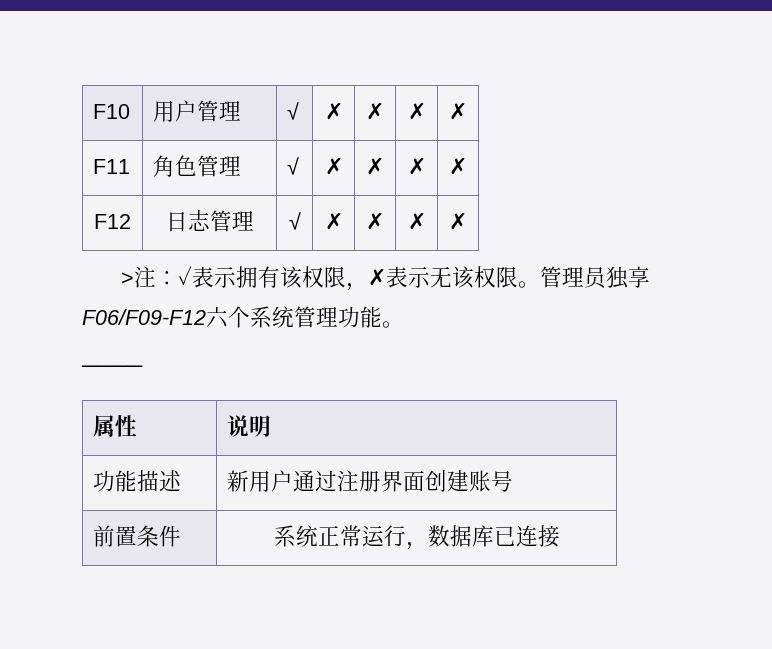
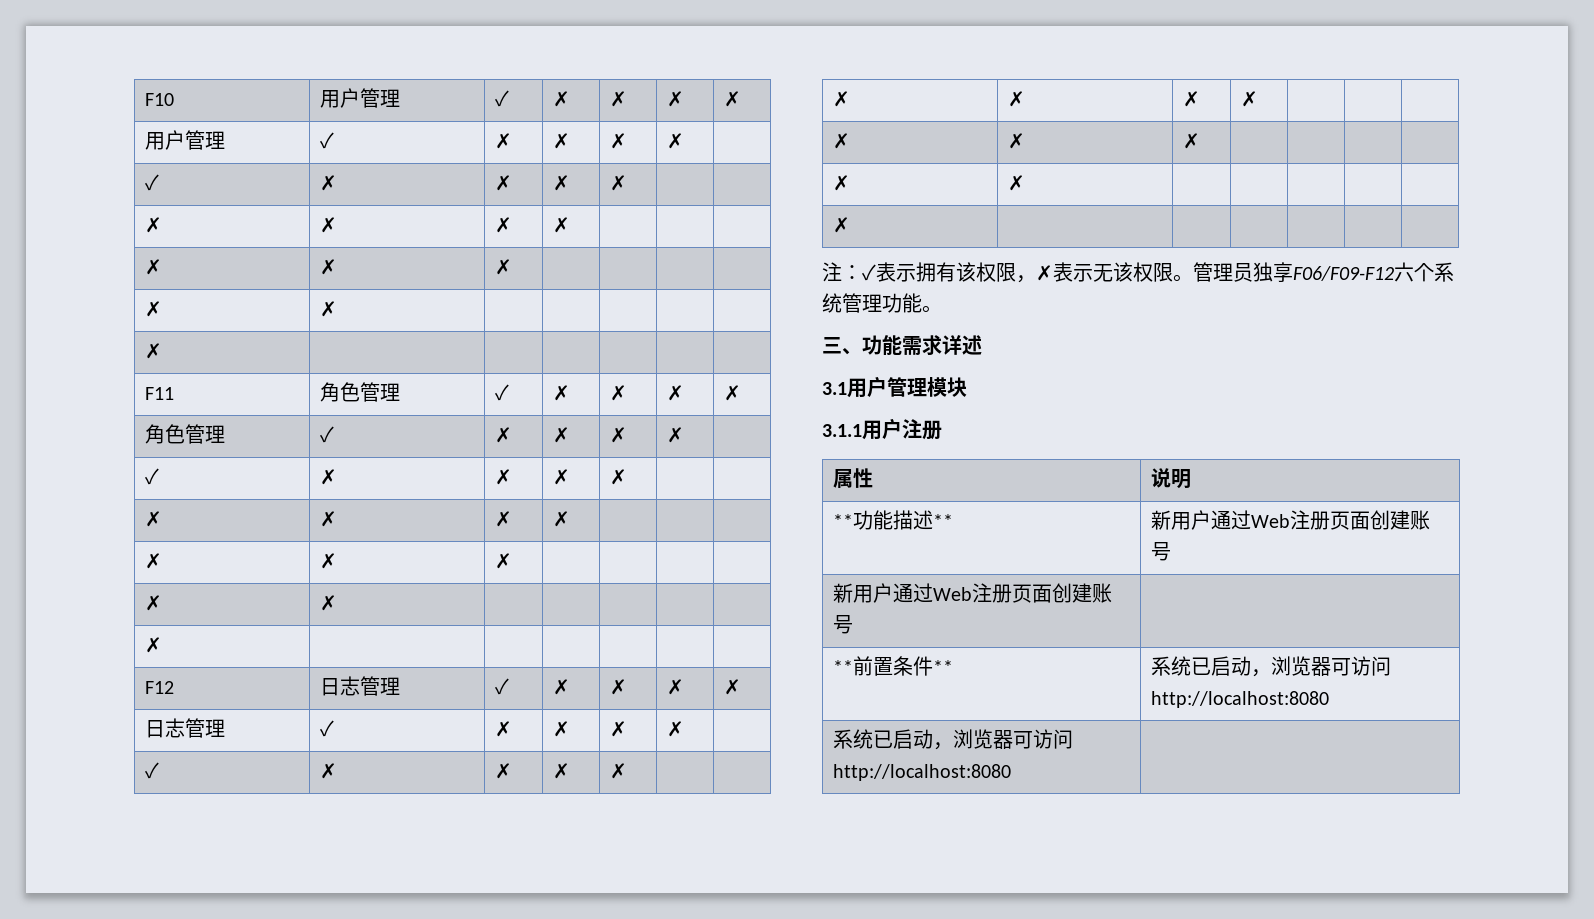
[287,102,300,120] [324,102,343,120] [366,102,384,120] [407,102,426,120] [449,102,467,120] √ | ✗ | ✗ | ✗ | ✗ -> [495,90,510,107] [553,91,571,107] [610,91,628,107] [667,91,685,107] [724,91,742,107] [145,130,226,150] [320,132,335,149] [495,133,513,149] [553,133,571,149] [610,133,628,149] [667,133,685,149] [145,174,160,191] [320,175,338,191] [495,175,513,191] [553,175,571,191] [610,175,628,191] [145,217,163,233] [320,217,338,233] [495,217,513,233] [553,217,571,233] [145,259,163,275] [320,259,338,275] [495,259,513,275] [145,301,163,317] [320,301,338,317] [145,343,163,359] ✓ | ✗ | ✗ | ✗ | ✗ // 用户管理 | ✓ | ✗ | ✗ | ✗ | ✗ | // ✓ | ✗ | ✗ | ✗ | ✗ | | // ✗ | ✗ | ✗ | ✗ | | | // ✗ | ✗ | ✗ | | | | // ✗ | ✗ | | | | | // ✗ | | | | | |
[287,157,300,175] [324,157,343,175] [366,157,384,175] [407,157,426,175] [449,157,467,175] [94,214,131,229] [165,210,254,232] [288,212,301,230] [324,212,343,230] [366,212,384,230] [407,212,426,230] [449,212,467,230] [121,272,135,285] √ | ✗ | ✗ | ✗ | ✗ // F12 | 日志管理 | √ | ✗ | ✗ | ✗ | ✗ // > -> [495,384,510,401] [553,385,571,401] [610,385,628,401] [667,385,685,401] [724,385,742,401] [145,424,226,444] [320,426,335,443] [495,427,513,443] [553,427,571,443] [610,427,628,443] [667,427,685,443] [145,468,160,485] [320,469,338,485] [495,469,513,485] [553,469,571,485] [610,469,628,485] [145,511,163,527] [320,511,338,527] [495,511,513,527] [553,511,571,527] [145,553,163,569] [320,553,338,569] [495,553,513,569] [145,595,163,611] [320,595,338,611] [145,637,163,653] [145,681,175,694] [320,676,401,696] [495,678,510,695] [553,679,571,695] [610,679,628,695] [667,679,685,695] [724,679,742,695] [145,718,226,738] [320,720,335,737] [495,721,513,737] [553,721,571,737] [610,721,628,737] [667,721,685,737] [145,762,160,779] [320,763,338,779] [495,763,513,779] [553,763,571,779] [610,763,628,779] [833,91,851,107] [1008,91,1026,107] [1183,91,1201,107] [1241,91,1259,107] [833,133,851,149] [1008,133,1026,149] [1183,133,1201,149] [833,175,851,191] [1008,175,1026,191] [833,217,851,233] ✓ | ✗ | ✗ | ✗ | ✗ // 角色管理 | ✓ | ✗ | ✗ | ✗ | ✗ | // ✓ | ✗ | ✗ | ✗ | ✗ | | // ✗ | ✗ | ✗ | ✗ | | | // ✗ | ✗ | ✗ | | | | // ✗ | ✗ | | | | | // ✗ | | | | | | // F12 | 日志管理 | ✓ | ✗ | ✗ | ✗ | ✗ // 日志管理 | ✓ | ✗ | ✗ | ✗ | ✗ | // ✓ | ✗ | ✗ | ✗ | ✗ | | // ✗ | ✗ | ✗ | ✗ | | | // ✗ | ✗ | ✗ | | | | // ✗ | ✗ | | | | | // ✗ | | | | | | //
[81,365,143,373] ──── -> [822,335,982,356] [822,376,967,398] [822,418,942,440] 三、功能需求详述 // 3.1用户管理模块 // 3.1.1用户注册
(272, 426) none -> [833,514,854,528] **
[227,470,404,492] | 新用户通过注册界 -> [933,514,954,528] [1151,510,1351,530] ** | 新用户通过Web注册页
(514, 481) none -> [833,583,1113,603] [833,615,854,634] [833,660,854,674] 新用户通过Web注册页面创建账号 | // **
[273,525,560,550] | 系统正常运行，数据库已连接 -> [933,660,954,674] [1151,656,1392,677] [1151,691,1330,708] [833,729,1074,750] [833,764,1012,781] ** | 系统已启动，浏览器可访问http://localhost:8080 // 系统已启动，浏览器可访问http://localhost:8080 |

